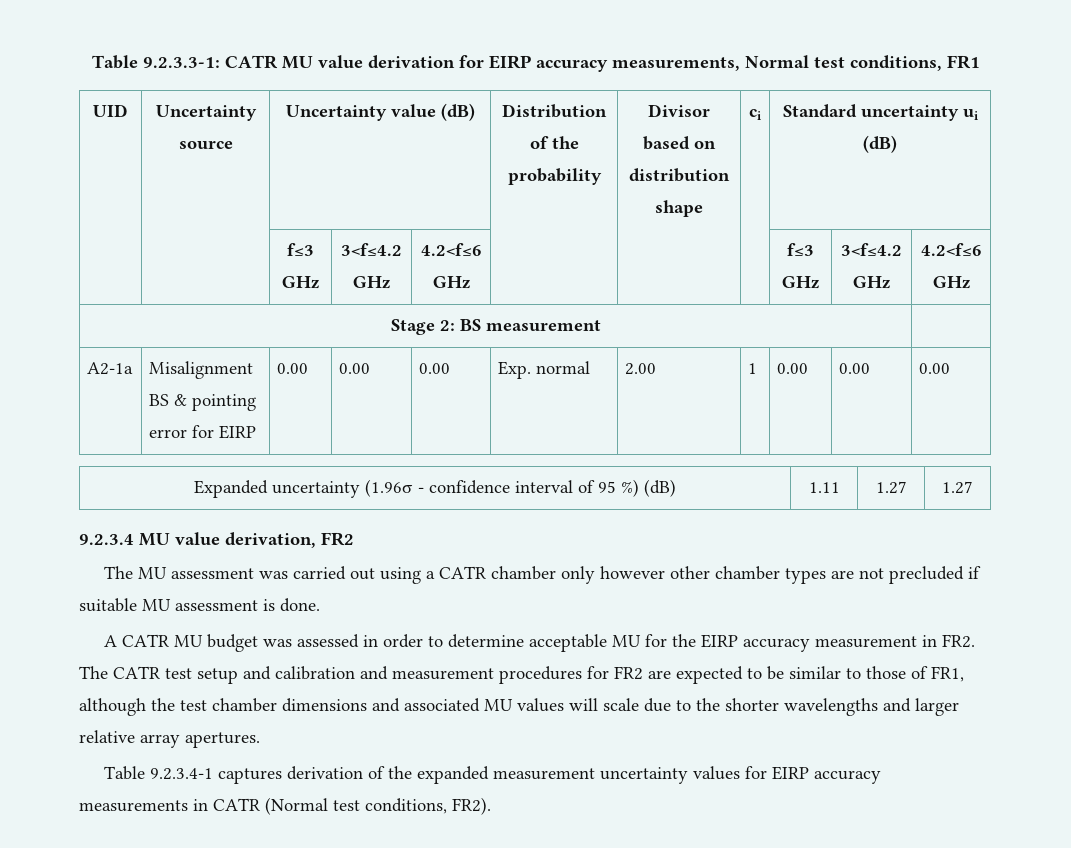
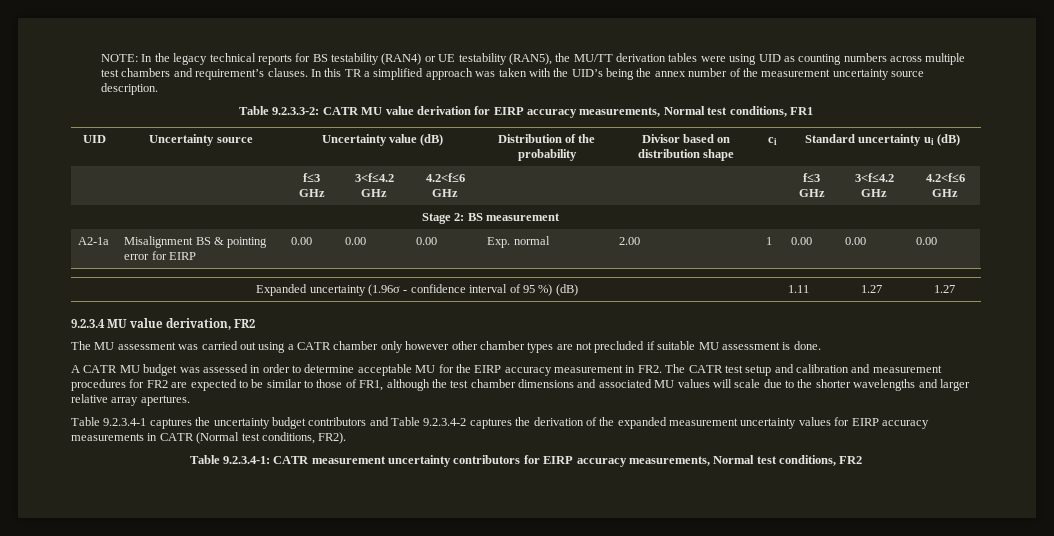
[91,55,220,69] Table 9.2.3.3-1: -> [101,53,966,65] [101,68,925,80] [101,83,159,95] [239,106,320,115] NOTE: In the legacy technical reports for BS testability (RAN4) or UE testability (RAN5), the MU/TT derivation tables were using UID as counting numbers across multiple test chambers and requirement’s clauses. In this TR a simplified approach was taken with the UID’s being the annex number of the measurement uncertainty source description. // Table 9.2.3.3-2:
(282, 776) none -> [195,417,531,429] the uncertainty budget contributors and Table 9.2.3.4-2 captures the
(491, 806) none -> [189,455,863,467] // Table 9.2.3.4-1: CATR measurement uncertainty contributors for EIRP accuracy measurements, Normal test conditions, FR2

